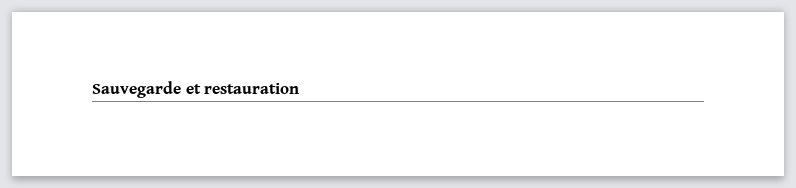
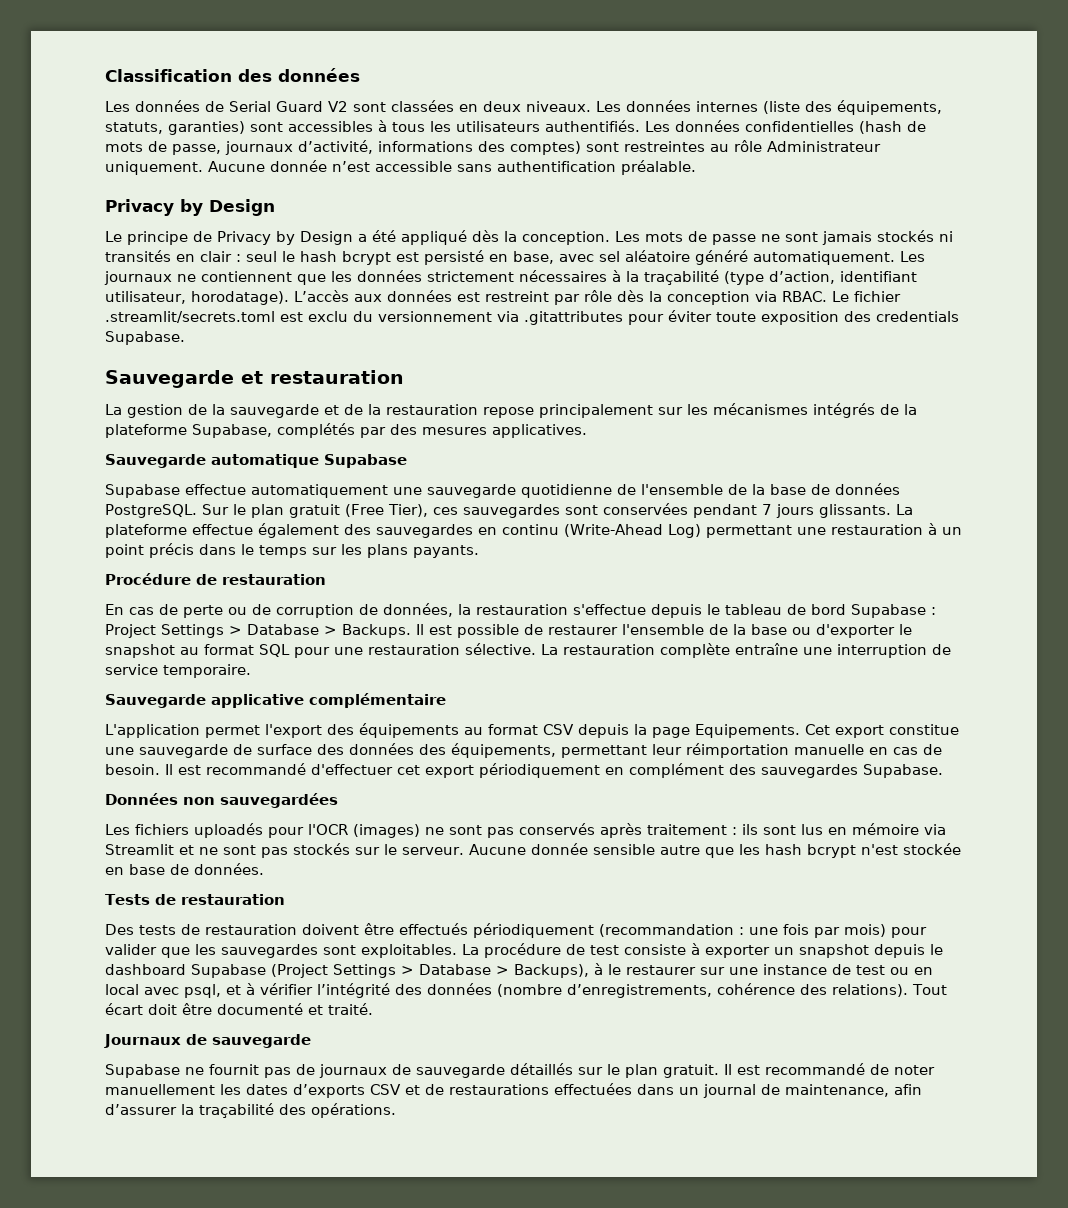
[92,81,300,98] Sauvegarde et restauration -> [105,68,360,82] [105,100,942,115] [105,120,926,135] [105,140,881,155] [105,160,696,175] [105,199,275,216] [105,230,953,245] [105,250,925,265] [104,270,917,285] [105,290,901,305] [105,310,959,325] [105,331,185,345] [105,370,404,388] [105,403,917,418] [105,423,587,438] [105,454,407,468] [105,483,900,498] [105,503,913,518] [105,523,962,538] [105,543,479,558] [105,573,326,585] [105,603,936,618] [105,624,912,638] [105,643,951,658] [105,664,251,678] [105,693,446,708] [105,723,959,738] [105,743,942,758] [105,763,943,778] [105,793,338,808] [105,823,946,838] [105,843,961,858] [105,863,264,875] [105,894,285,905] [105,923,927,938] [105,943,943,958] [105,963,933,978] [105,983,947,998] [105,1003,373,1015] [104,1034,311,1048] [105,1063,935,1078] [105,1083,922,1098] [105,1103,396,1118] Classification des données // Les données de Serial Guard V2 sont classées en deux niveaux. Les données internes (liste des équipements, statuts, garanties) sont accessibles à tous les utilisateurs authentifiés. Les données confidentielles (hash de mots de passe, journaux d’activité, informations des comptes) sont restreintes au rôle Administrateur uniquement. Aucune donnée n’est accessible sans authentification préalable. // Privacy by Design // Le principe de Privacy by Design a été appliqué dès la conception. Les mots de passe ne sont jamais stockés ni transités en clair : seul le hash bcrypt est persisté en base, avec sel aléatoire généré automatiquement. Les journaux ne contiennent que les données strictement nécessaires à la traçabilité (type d’action, identifiant utilisateur, horodatage). L’accès aux données est restreint par rôle dès la conception via RBAC. Le fichier .streamlit/secrets.toml est exclu du versionnement via .gitattributes pour éviter toute exposition des credentials Supabase. // Sauvegarde et restauration // La gestion de la sauvegarde et de la restauration repose principalement sur les mécanismes intégrés de la plateforme Supabase, complétés par des mesures applicatives. // Sauvegarde automatique Supabase // Supabase effectue automatiquement une sauvegarde quotidienne de l'ensemble de la base de données PostgreSQL. Sur le plan gratuit (Free Tier), ces sauvegardes sont conservées pendant 7 jours glissants. La plateforme effectue également des sauvegardes en continu (Write-Ahead Log) permettant une restauration à un point précis dans le temps sur les plans payants. // Procédure de restauration // En cas de perte ou de corruption de données, la restauration s'effectue depuis le tableau de bord Supabase : Project Settings > Database > Backups. Il est possible de restaurer l'ensemble de la base ou d'exporter le snapshot au format SQL pour une restauration sélective. La restauration complète entraîne une interruption de service temporaire. // Sauvegarde applicative complémentaire // L'application permet l'export des équipements au format CSV depuis la page Equipements. Cet export constitue une sauvegarde de surface des données des équipements, permettant leur réimportation manuelle en cas de besoin. Il est recommandé d'effectuer cet export périodiquement en complément des sauvegardes Supabase. // Données non sauvegardées // Les fichiers uploadés pour l'OCR (images) ne sont pas conservés après traitement : ils sont lus en mémoire via Streamlit et ne sont pas stockés sur le serveur. Aucune donnée sensible autre que les hash bcrypt n'est stockée en base de données. // Tests de restauration // Des tests de restauration doivent être effectués périodiquement (recommandation : une fois par mois) pour valider que les sauvegardes sont exploitables. La procédure de test consiste à exporter un snapshot depuis le dashboard Supabase (Project Settings > Database > Backups), à le restaurer sur une instance de test ou en local avec psql, et à vérifier l’intégrité des données (nombre d’enregistrements, cohérence des relations). Tout écart doit être documenté et traité. // Journaux de sauvegarde // Supabase ne fournit pas de journaux de sauvegarde détaillés sur le plan gratuit. Il est recommandé de noter manuellement les dates d’exports CSV et de restaurations effectuées dans un journal de maintenance, afin d’assurer la traçabilité des opérations.

